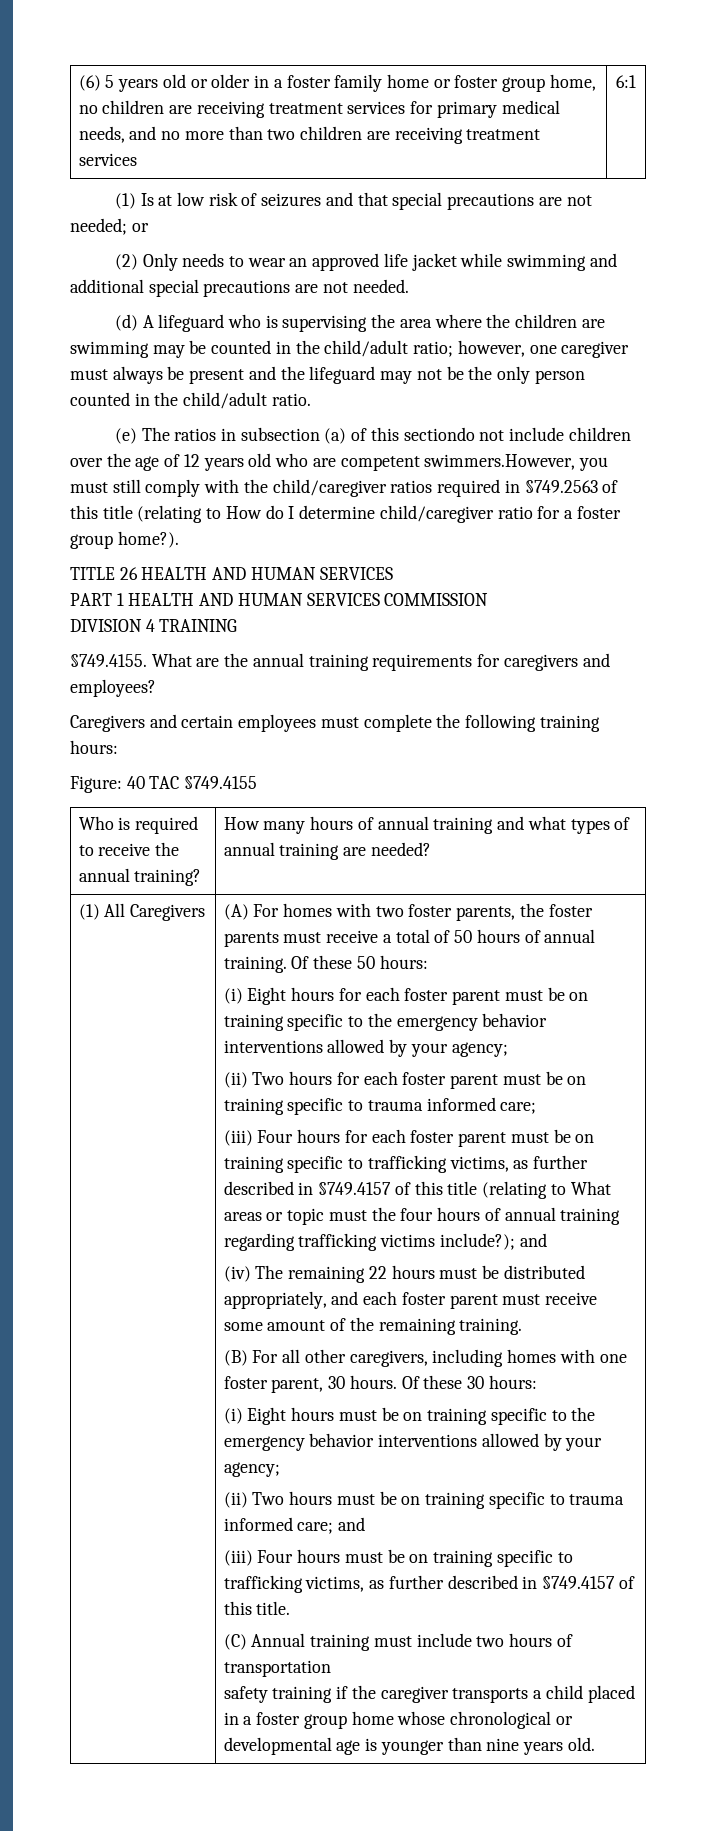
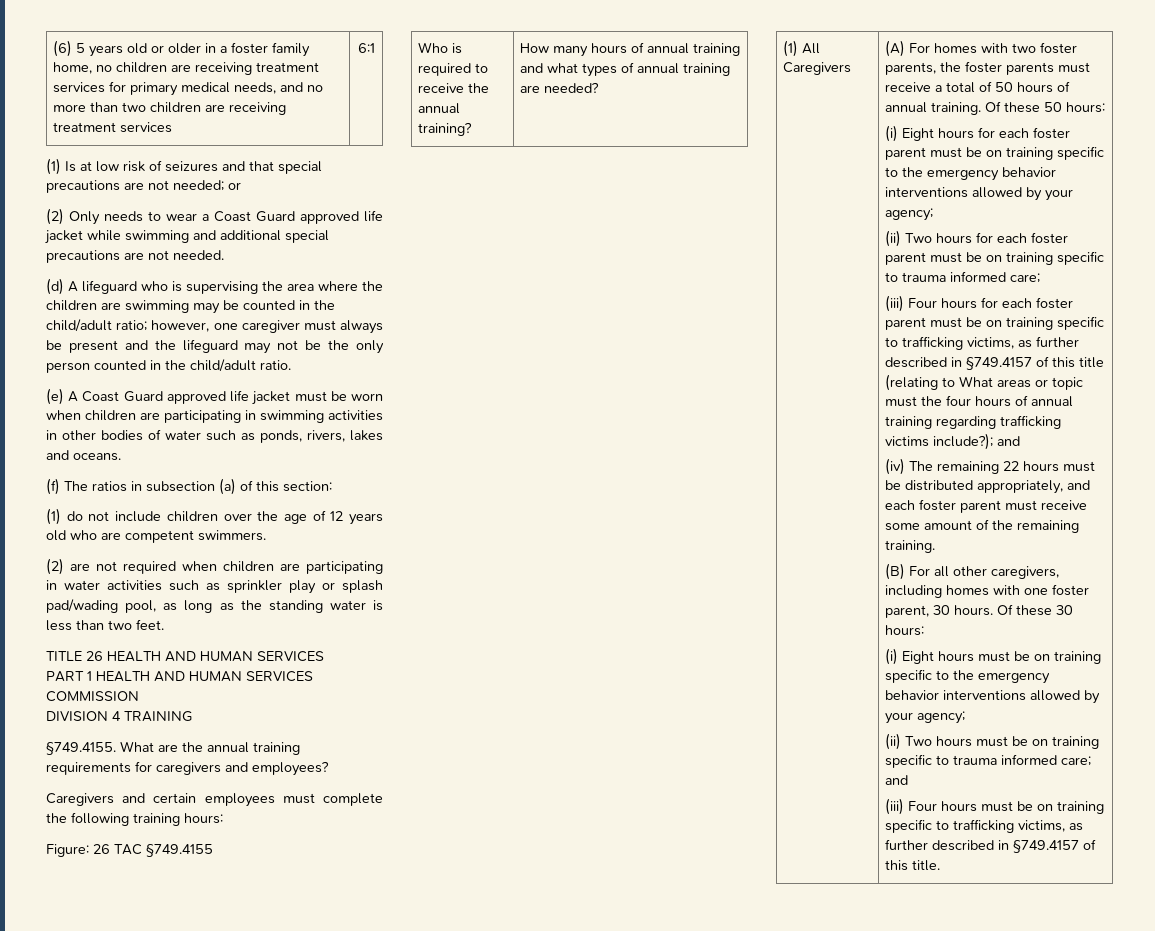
[386,74,546,92] home or foster group -> (311, 49) none
[289,258,308,267] an -> [202,211,295,222] a Coast Guard
(137, 436) none -> [68,390,384,405] [46,410,383,423] [46,429,383,443] [46,450,121,461] [46,478,60,495] A Coast Guard approved life jacket must be worn when children are participating in swimming activities in other bodies of water such as ponds, rivers, lakes and oceans. // (f)
[403,427,475,441] sectiondo -> [283,481,332,492] [46,508,83,525] section: // (1) do
[424,454,608,471] [70,479,619,497] [70,505,621,523] [70,531,179,549] swimmers.However, you must still comply with the child/caregiver ratios required in §749.2563 of this title (relating to How do I determine child/caregiver ratio for a foster group home?). -> [198,530,266,541] [46,558,383,575] [46,580,383,594] [46,599,383,613] [46,619,164,631] swimmers. // (2) are not required when children are participating in water activities such as sprinkler play or splash pad/wading pool, as long as the standing water is less than two feet.
[126,776,145,789] 40 -> [93,844,110,854] 26
[223,1633,573,1651] [223,1660,331,1677] [223,1685,635,1703] [223,1711,573,1729] [223,1737,595,1755] // (C) Annual training must include two hours of transportation // safety training if the caregiver transports a child placed in a foster group home whose chronological or developmental age is younger than nine years old. -> (941, 865) none

